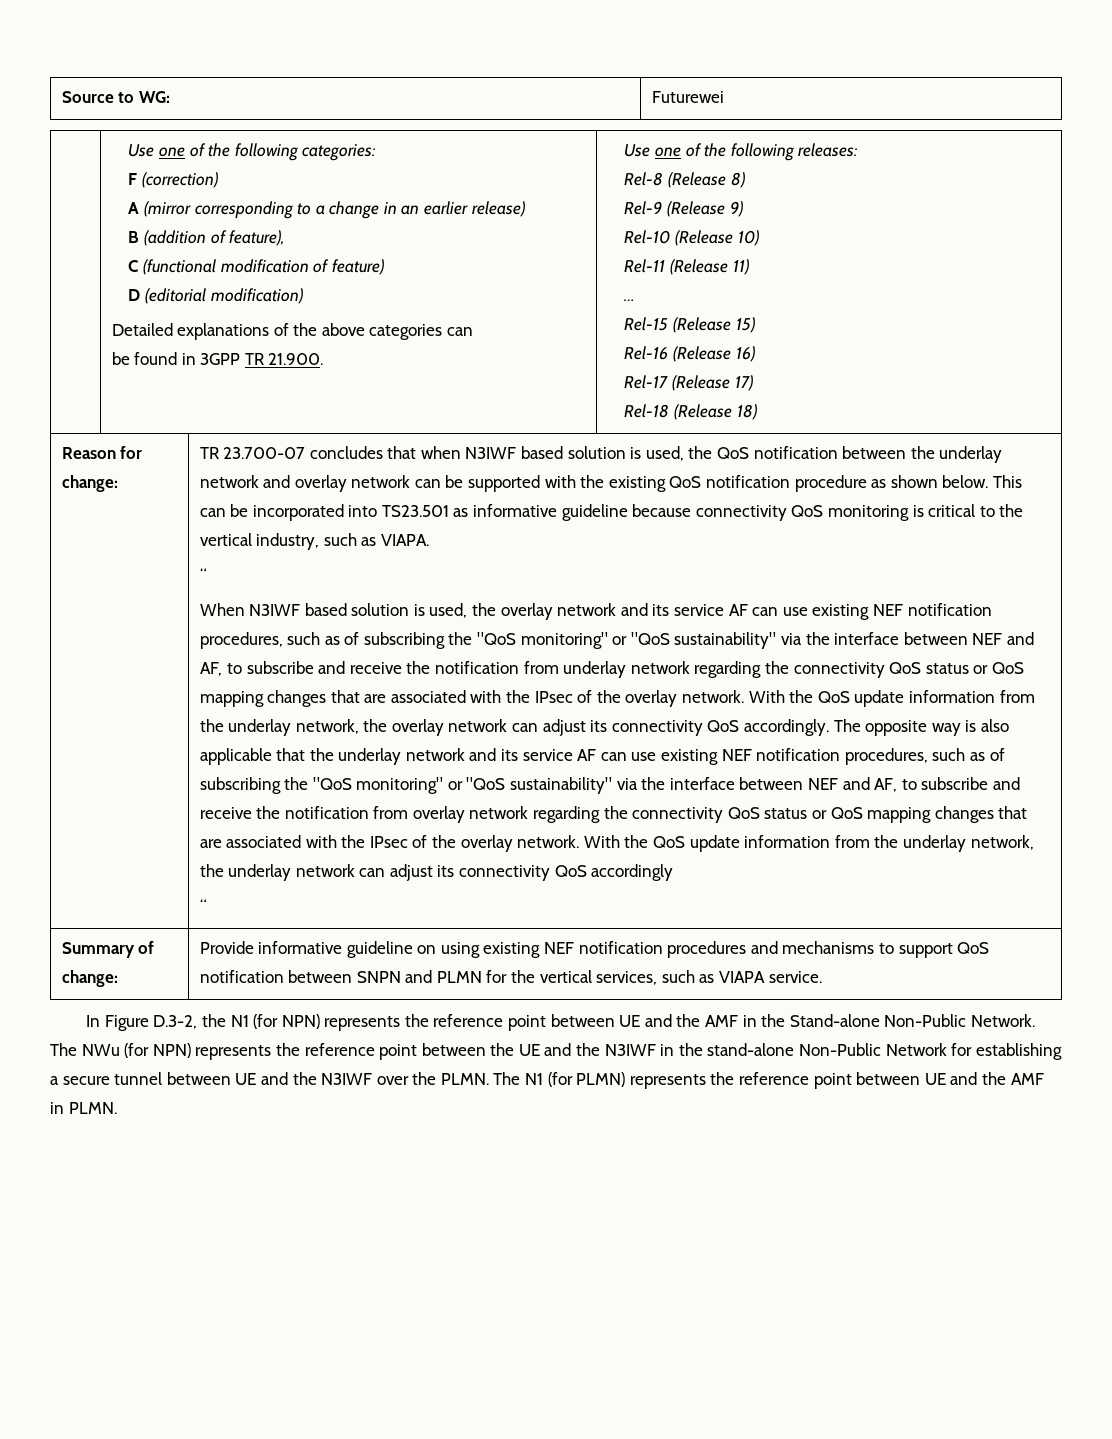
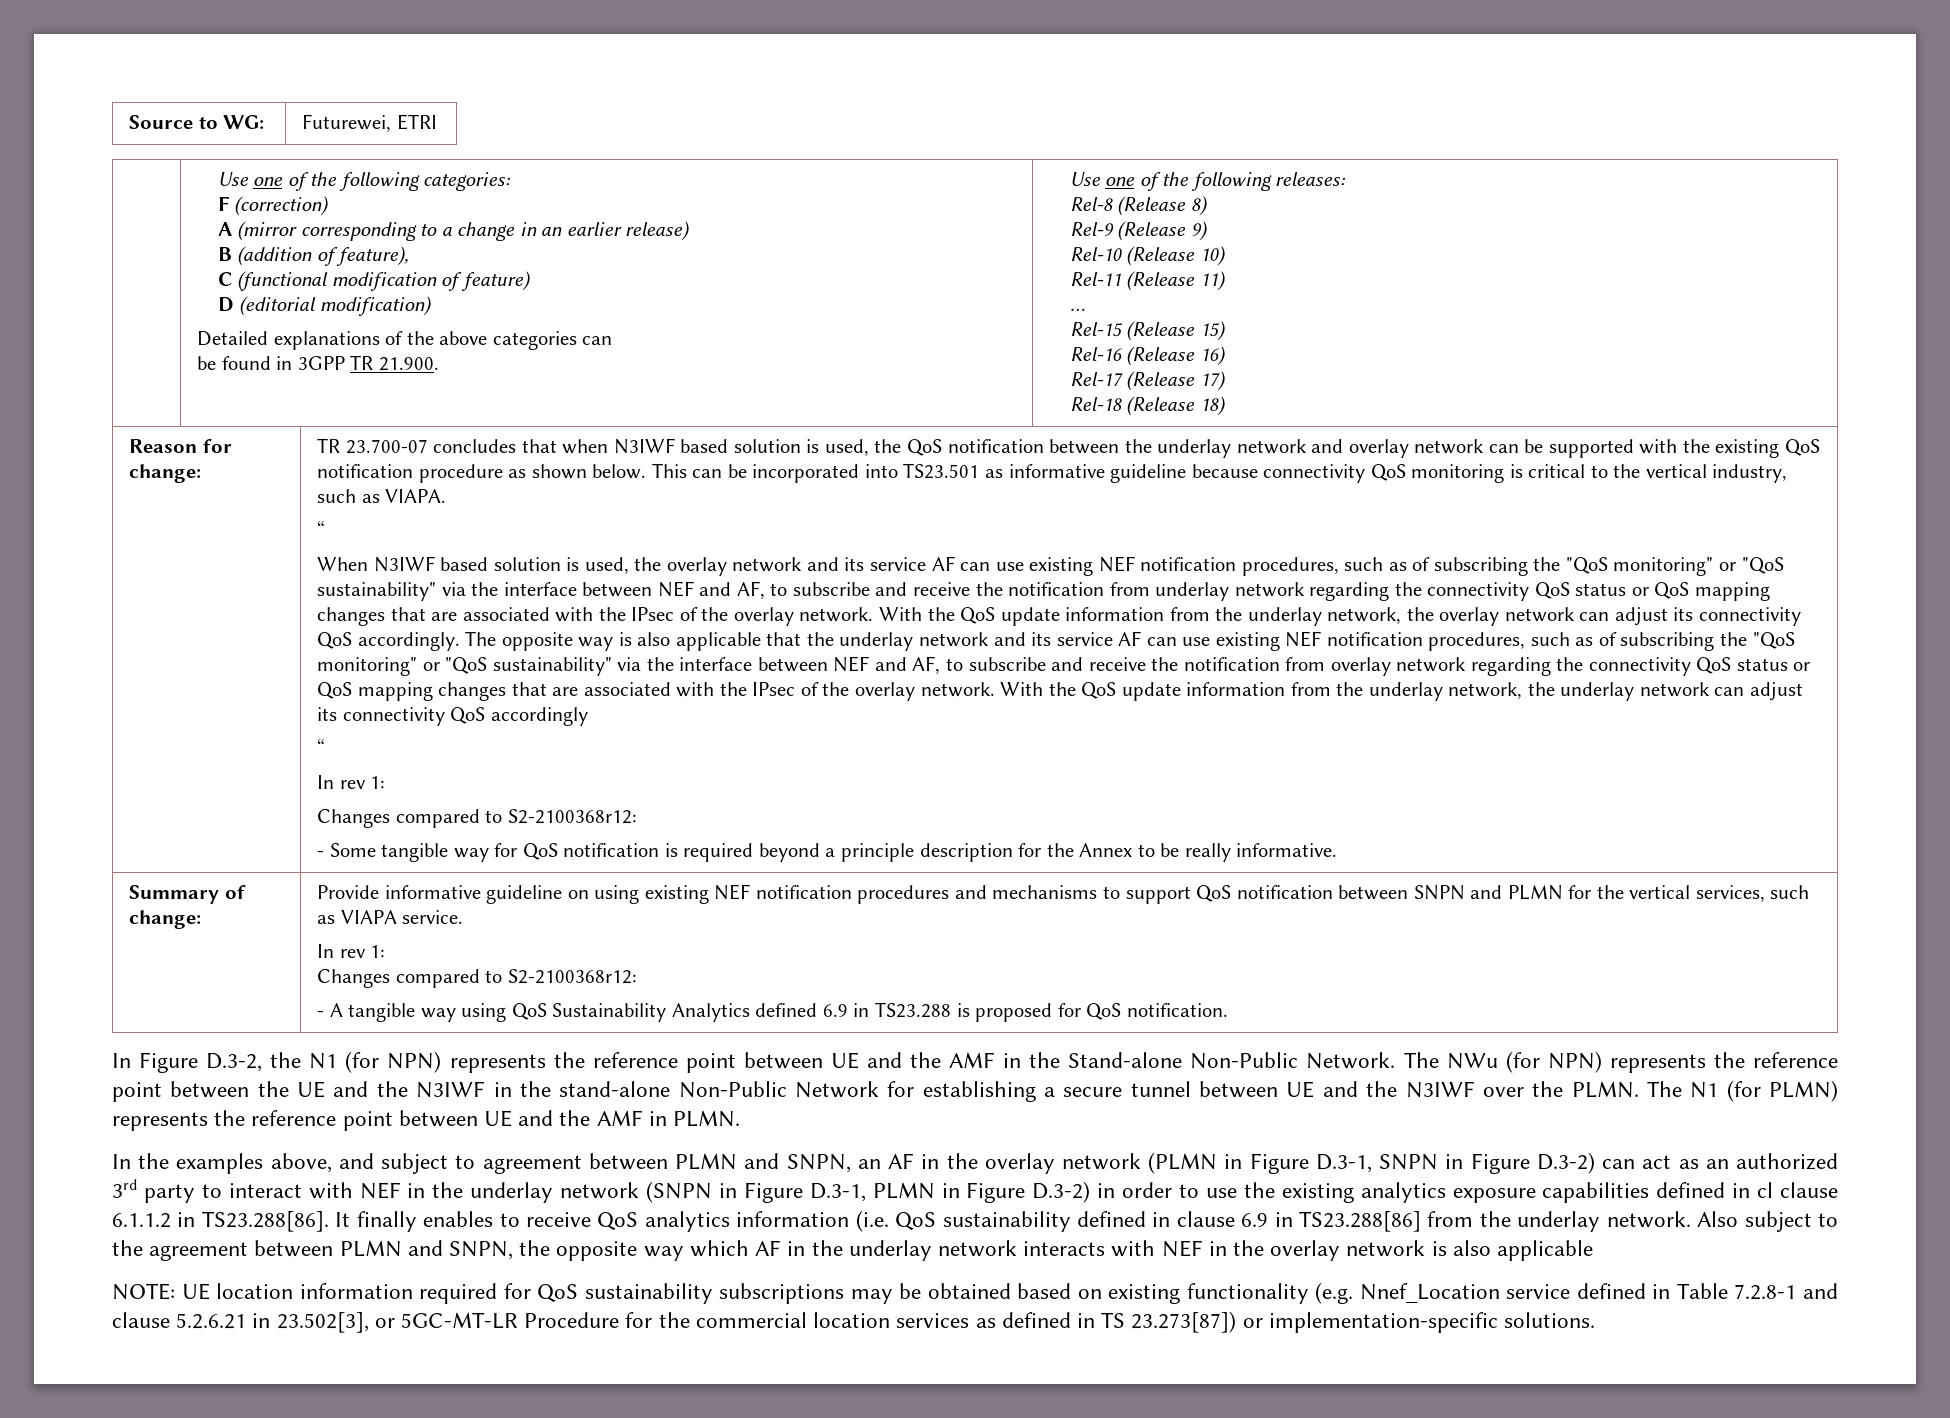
[651,91,724,103] Futurewei -> [302,114,437,132] Futurewei, ETRI
(207, 905) none -> [317,775,386,789] [317,809,637,828] [317,843,1338,862] // In rev 1: // Changes compared to S2-2100368r12: // - Some tangible way for QoS notification is required beyond a principle description for the Annex to be really informative.
(822, 977) none -> [317,944,386,958] [317,969,637,988] [317,1002,1228,1022] // In rev 1: // Changes compared to S2-2100368r12: // - A tangible way using QoS Sustainability Analytics defined 6.9 in TS23.288 is proposed for QoS notification.
(117, 1108) none -> [112,1152,1839,1174] [112,1179,1839,1203] [112,1210,1838,1232] [112,1240,1594,1261] [112,1282,1838,1304] [112,1311,1595,1333] // In the examples above, and subject to agreement between PLMN and SNPN, an AF in the overlay network (PLMN in Figure D.3-1, SNPN in Figure D.3-2) can act as an authorized 3rd party to interact with NEF in the underlay network (SNPN in Figure D.3-1, PLMN in Figure D.3-2) in order to use the existing analytics exposure capabilities defined in cl clause 6.1.1.2 in TS23.288[86]. It finally enables to receive QoS analytics information (i.e. QoS sustainability defined in clause 6.9 in TS23.288[86] from the underlay network. Also subject to the agreement between PLMN and SNPN, the opposite way which AF in the underlay network interacts with NEF in the overlay network is also applicable // NOTE: UE location information required for QoS sustainability subscriptions may be obtained based on existing functionality (e.g. Nnef_Location service defined in Table 7.2.8-1 and clause 5.2.6.21 in 23.502[3], or 5GC-MT-LR Procedure for the commercial location services as defined in TS 23.273[87]) or implementation-specific solutions.

